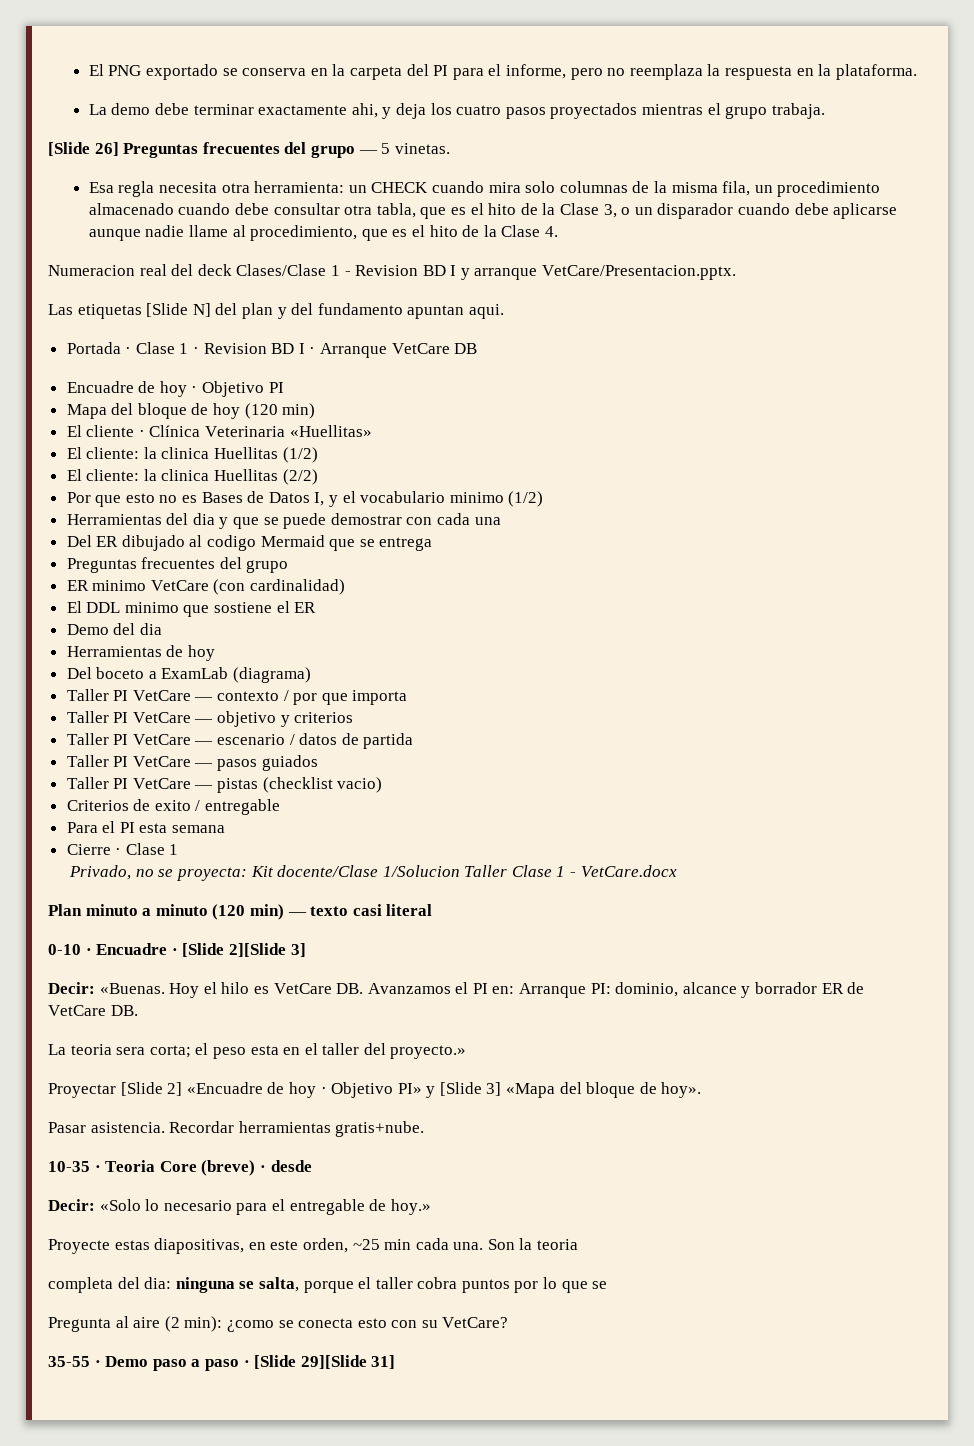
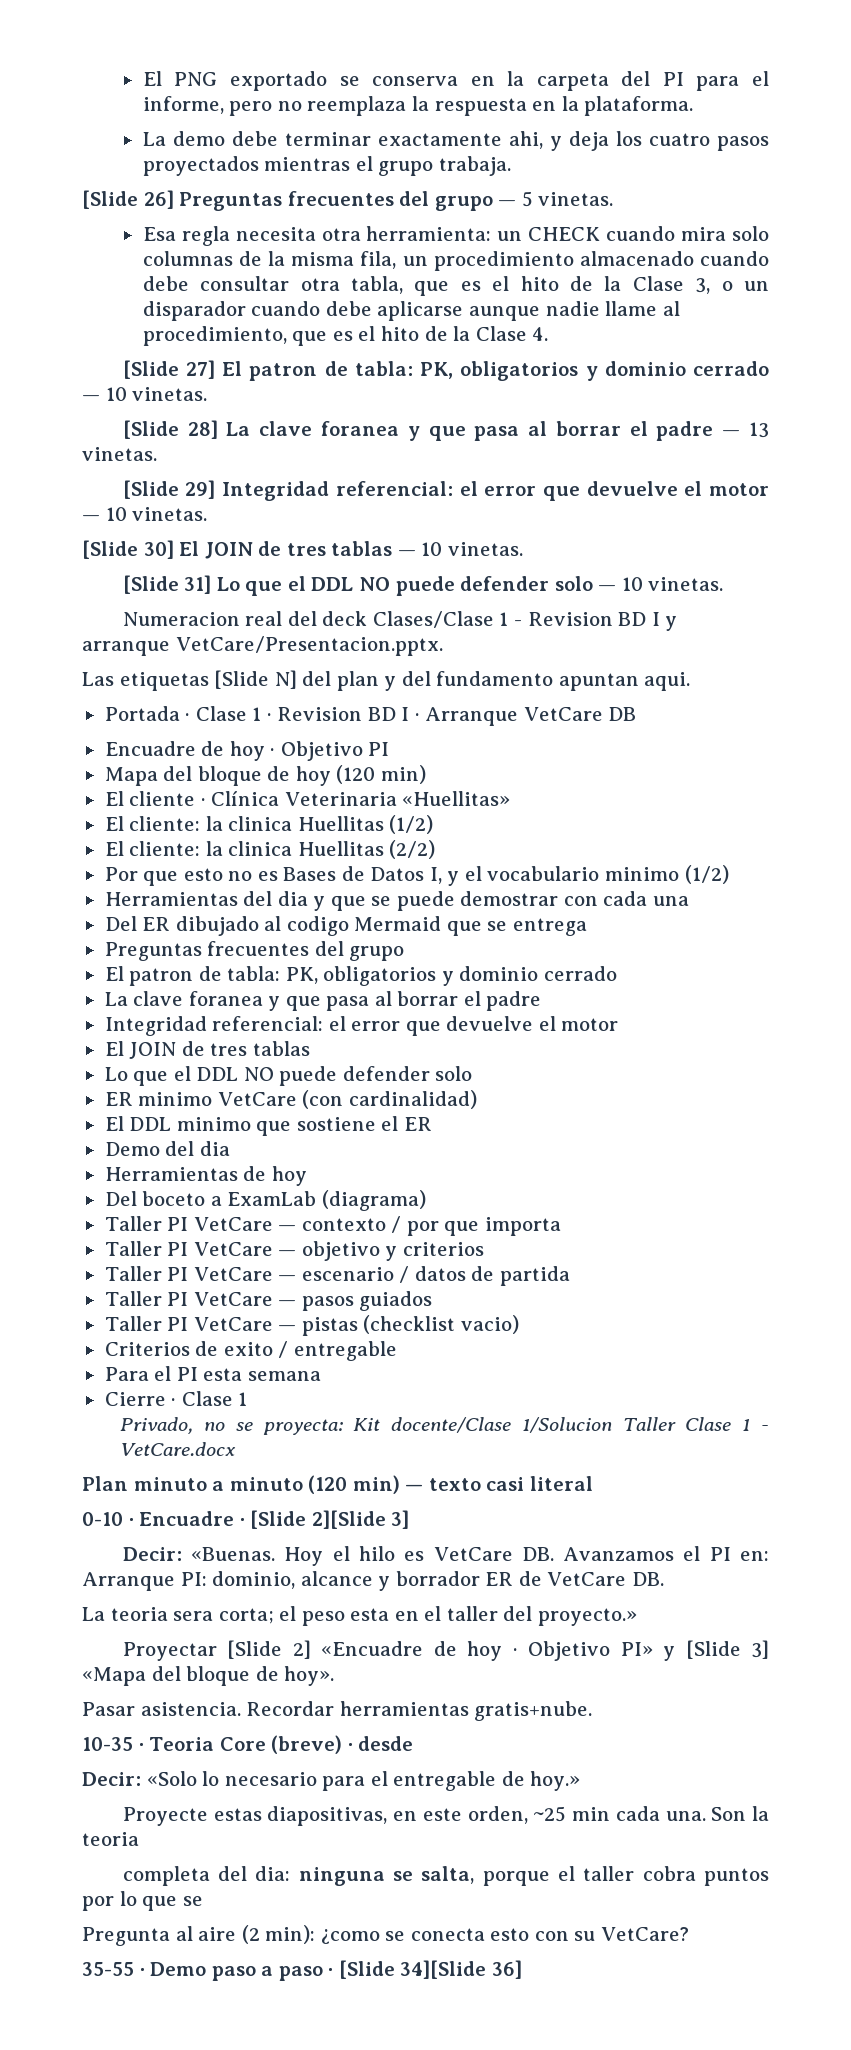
(558, 231) none -> [122,360,769,381] [82,387,208,401] [122,420,769,441] [82,447,157,461] [122,480,769,501] [82,507,208,521] [82,540,523,559] [122,575,724,596] // [Slide 27] El patron de tabla: PK, obligatorios y dominio cerrado — 10 vinetas. // [Slide 28] La clave foranea y que pasa al borrar el padre — 13 vinetas. // [Slide 29] Integridad referencial: el error que devuelve el motor — 10 vinetas. // [Slide 30] El JOIN de tres tablas — 10 vinetas. // [Slide 31] Lo que el DDL NO puede defender solo — 10 vinetas.
(289, 566) none -> [104,966,617,986] [104,991,542,1011] [104,1016,619,1036] [104,1041,310,1059] [104,1066,473,1086] // El patron de tabla: PK, obligatorios y dominio cerrado // La clave foranea y que pasa al borrar el padre // Integridad referencial: el error que devuelve el motor // El JOIN de tres tablas // Lo que el DDL NO puede defender solo
[300,1355,396,1369] 29][Slide 31] -> [400,1960,522,1979] 34][Slide 36]

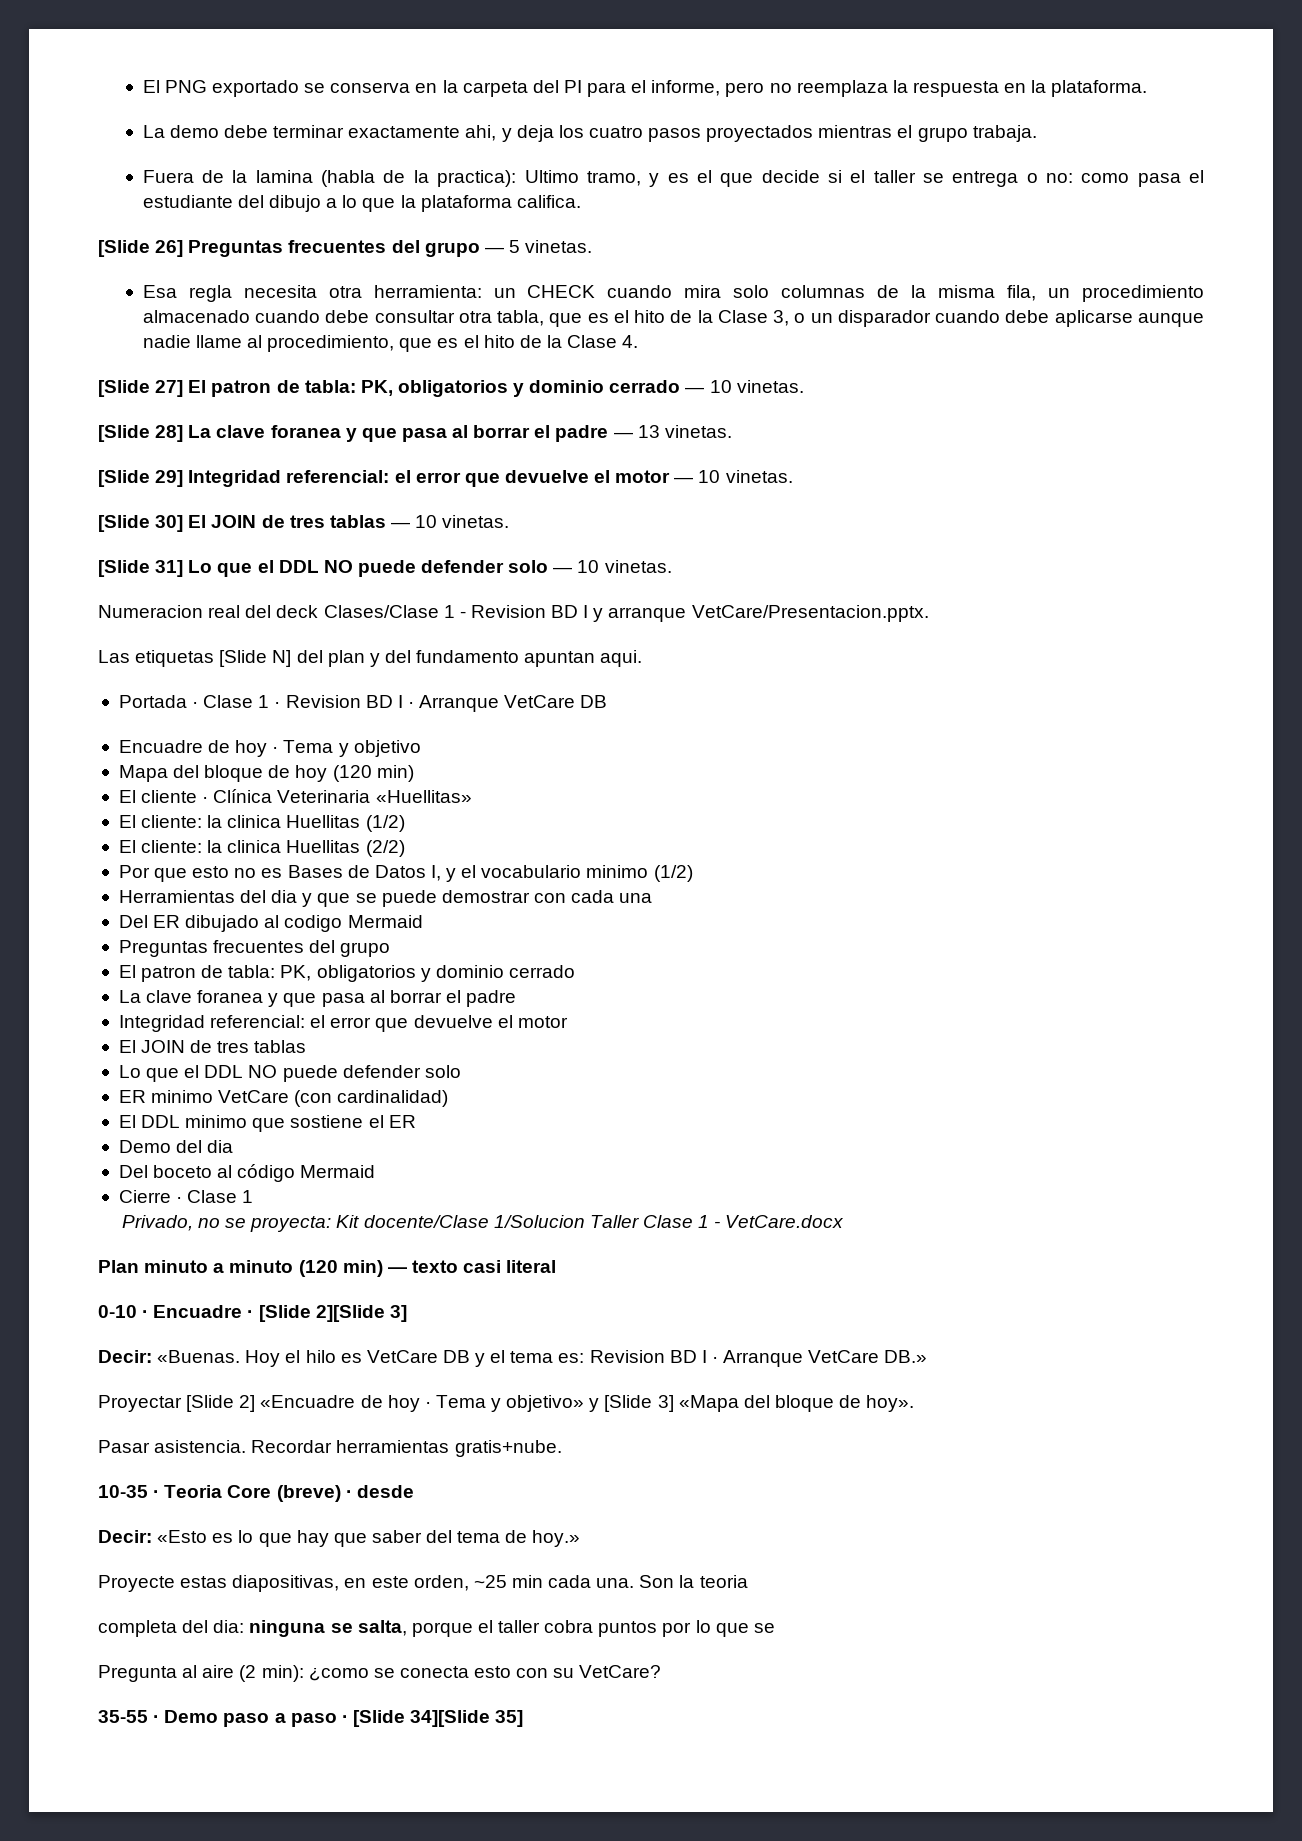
(511, 166) none -> [142,170,1204,187] [142,195,581,212] // Fuera de la lamina (habla de la practica): Ultimo tramo, y es el que decide si el taller se entrega o no: como pasa el estudiante del dibujo a lo que la plataforma califica.
[280,741,390,761] Objetivo PI -> [283,740,421,757] Tema y objetivo
[446,918,587,936] que se entrega -> (423, 921) none
[104,1166,307,1186] // Herramientas de hoy -> (234, 1146) none
[210,1190,426,1211] [104,1216,561,1236] [104,1241,484,1261] [104,1266,570,1286] [104,1291,433,1311] [104,1315,519,1336] [104,1341,397,1361] [104,1366,321,1381] a ExamLab (diagrama) // Taller PI VetCare — contexto / por que importa // Taller PI VetCare — objetivo y criterios // Taller PI VetCare — escenario / datos de partida // Taller PI VetCare — pasos guiados // Taller PI VetCare — pistas (checklist vacio) // Criterios de exito / entregable // Para el PI esta semana -> [217,1164,376,1182] al código Mermaid
[521,1546,770,1561] [82,1571,664,1591] [82,1606,637,1626] DB. Avanzamos el PI en: Arranque PI: dominio, alcance y borrador ER de VetCare DB. // La teoria sera corta; el peso esta en el taller del proyecto.» -> [442,1350,928,1367] DB y el tema es: Revision BD I · Arranque VetCare DB.»
[528,1641,653,1661] Objetivo PI» -> [435,1395,585,1412] Tema y objetivo»
[146,1771,497,1791] «Solo lo necesario para el entregable -> [157,1530,501,1547] «Esto es lo que hay que saber del tema
[491,1960,522,1979] 36] -> [495,1710,524,1727] 35]

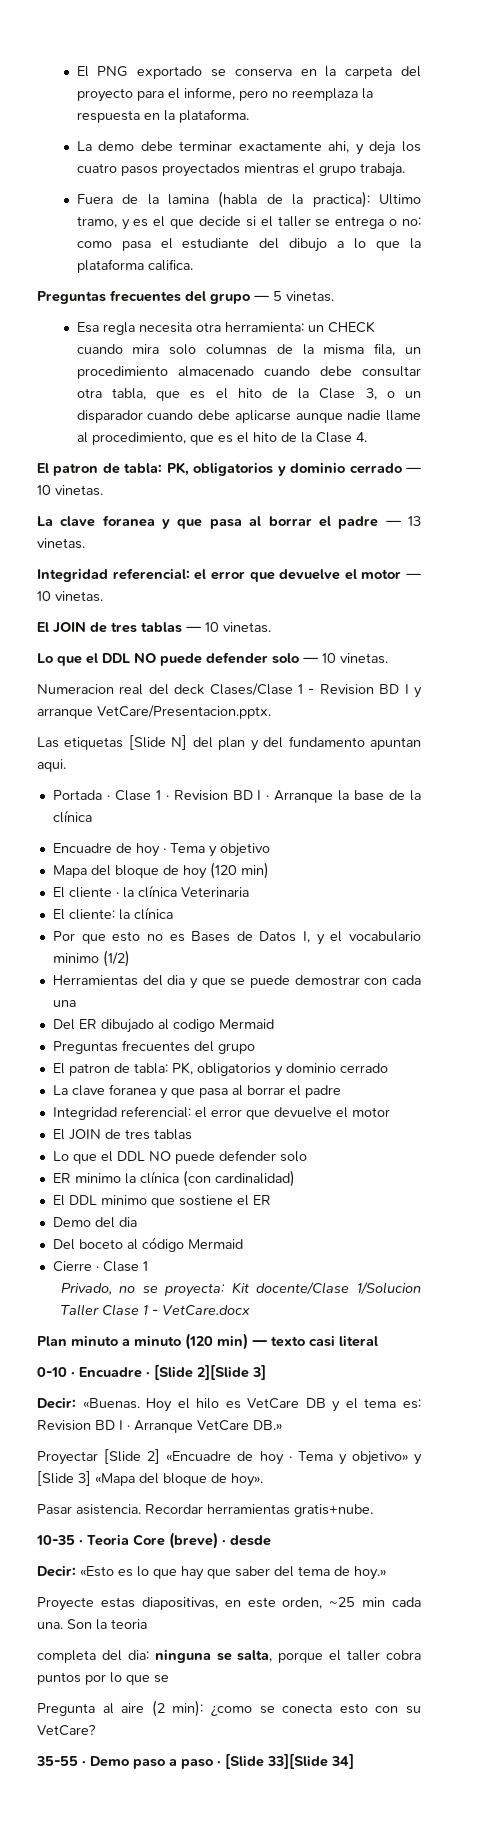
[563,80,582,93] PI -> [76,88,133,102] proyecto
[98,240,184,257] [Slide 26] -> (193, 265) none
[98,380,184,397] [Slide 27] -> (367, 437) none
[98,425,184,442] [Slide 28] -> (103, 490) none
[98,470,184,487] [Slide 29] -> (85, 543) none
[98,515,184,532] [Slide 30] -> (103, 596) none
[98,560,184,577] [Slide 31] -> (271, 627) none
[504,695,608,708] VetCare DB -> [338,790,421,801] [52,810,92,823] la base de la clínica
[213,789,273,803] Clínica -> [122,885,177,898] la clínica
[375,790,472,803] [118,815,405,832] [118,840,405,857] «Huellitas» // El cliente: la clinica Huellitas (1/2) // El cliente: la clinica Huellitas (2/2) -> [52,907,173,920] // El cliente: la clínica
[218,1090,290,1103] VetCare -> [124,1171,179,1184] la clínica
[410,1710,524,1727] 34][Slide 35] -> [267,1754,354,1769] 33][Slide 34]

